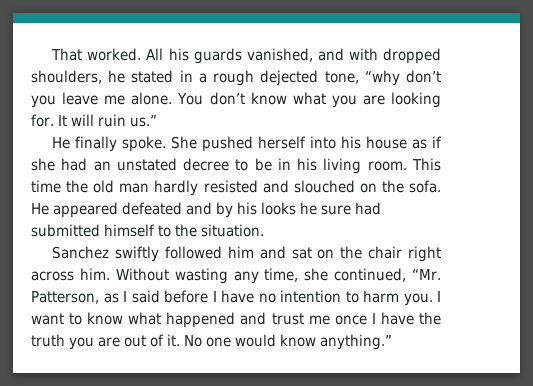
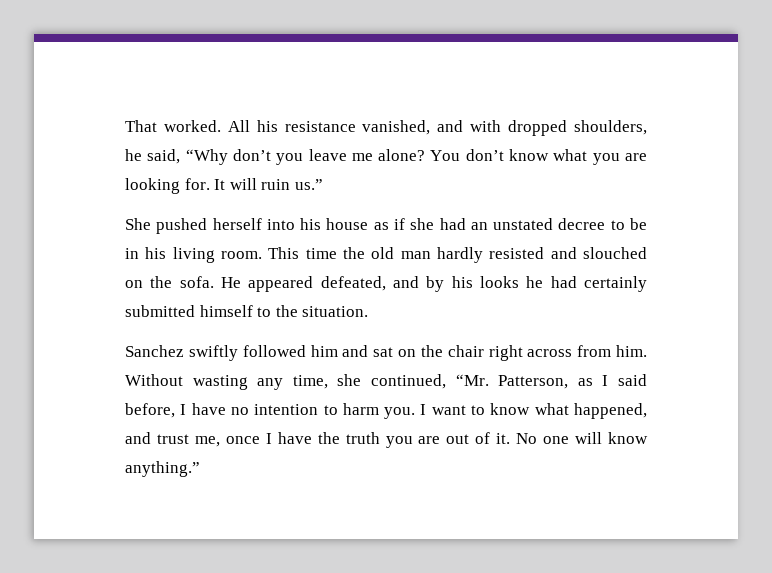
[193,48,242,64] guards -> [284,121,356,132] resistance
[131,70,400,86] stated in a rough dejected tone, “why -> [147,149,228,165] said, “Why
[131,92,173,105] alone. -> [378,149,426,161] alone?
[52,136,167,152] He finally spoke. -> (323, 184) none
[122,202,182,215] defeated -> [320,276,386,291] defeated,
[321,202,381,215] sure had -> [550,276,647,292] had certainly
(74, 276) none -> [577,345,612,357] from
[164,290,208,303] before -> [125,403,175,418] before,
[166,312,236,328] happened -> [574,403,647,419] happened,
[308,315,330,325] me -> [194,436,220,447] me,
[235,334,276,347] would -> [575,432,603,444] will

